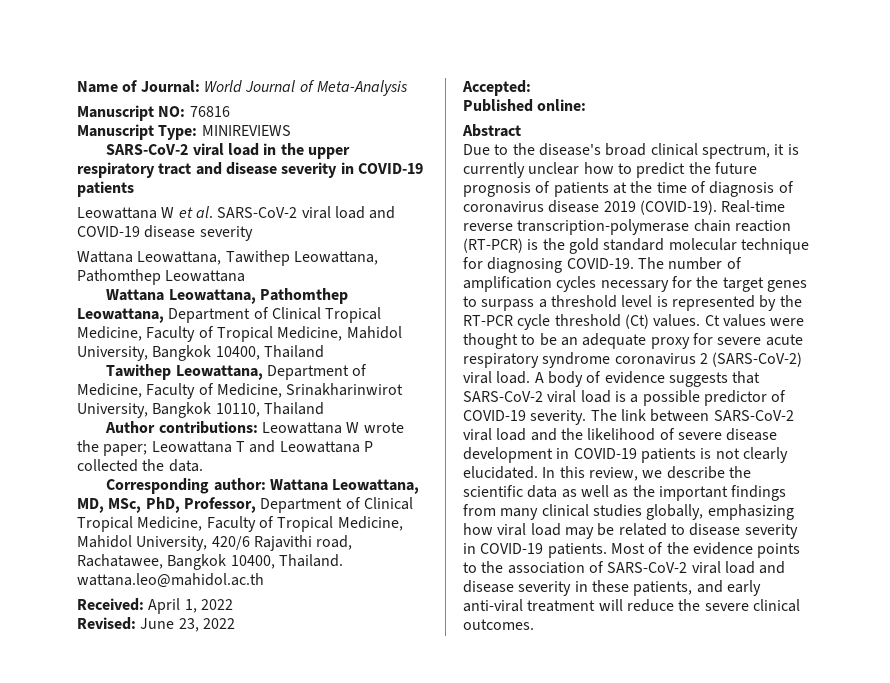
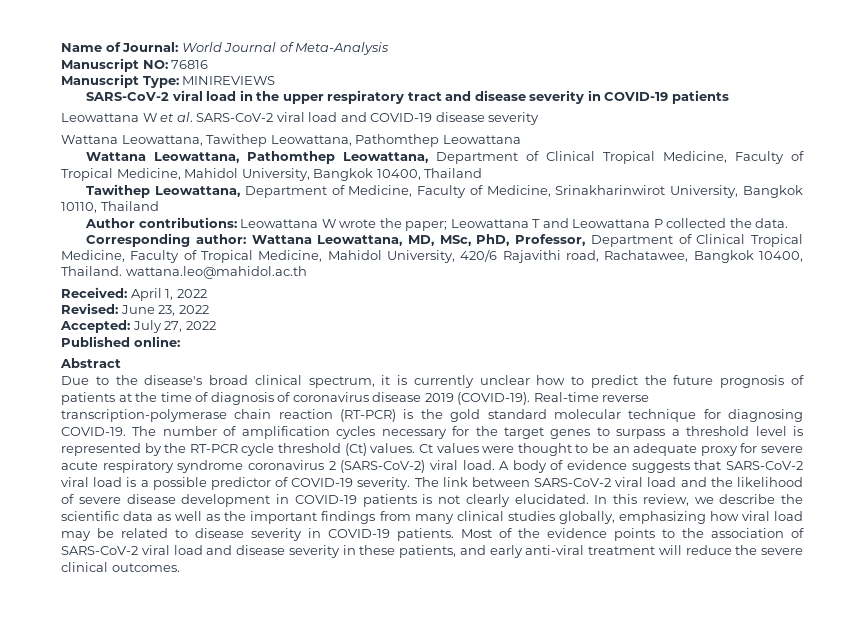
(531, 88) none -> [132,320,216,333] July 27, 2022

